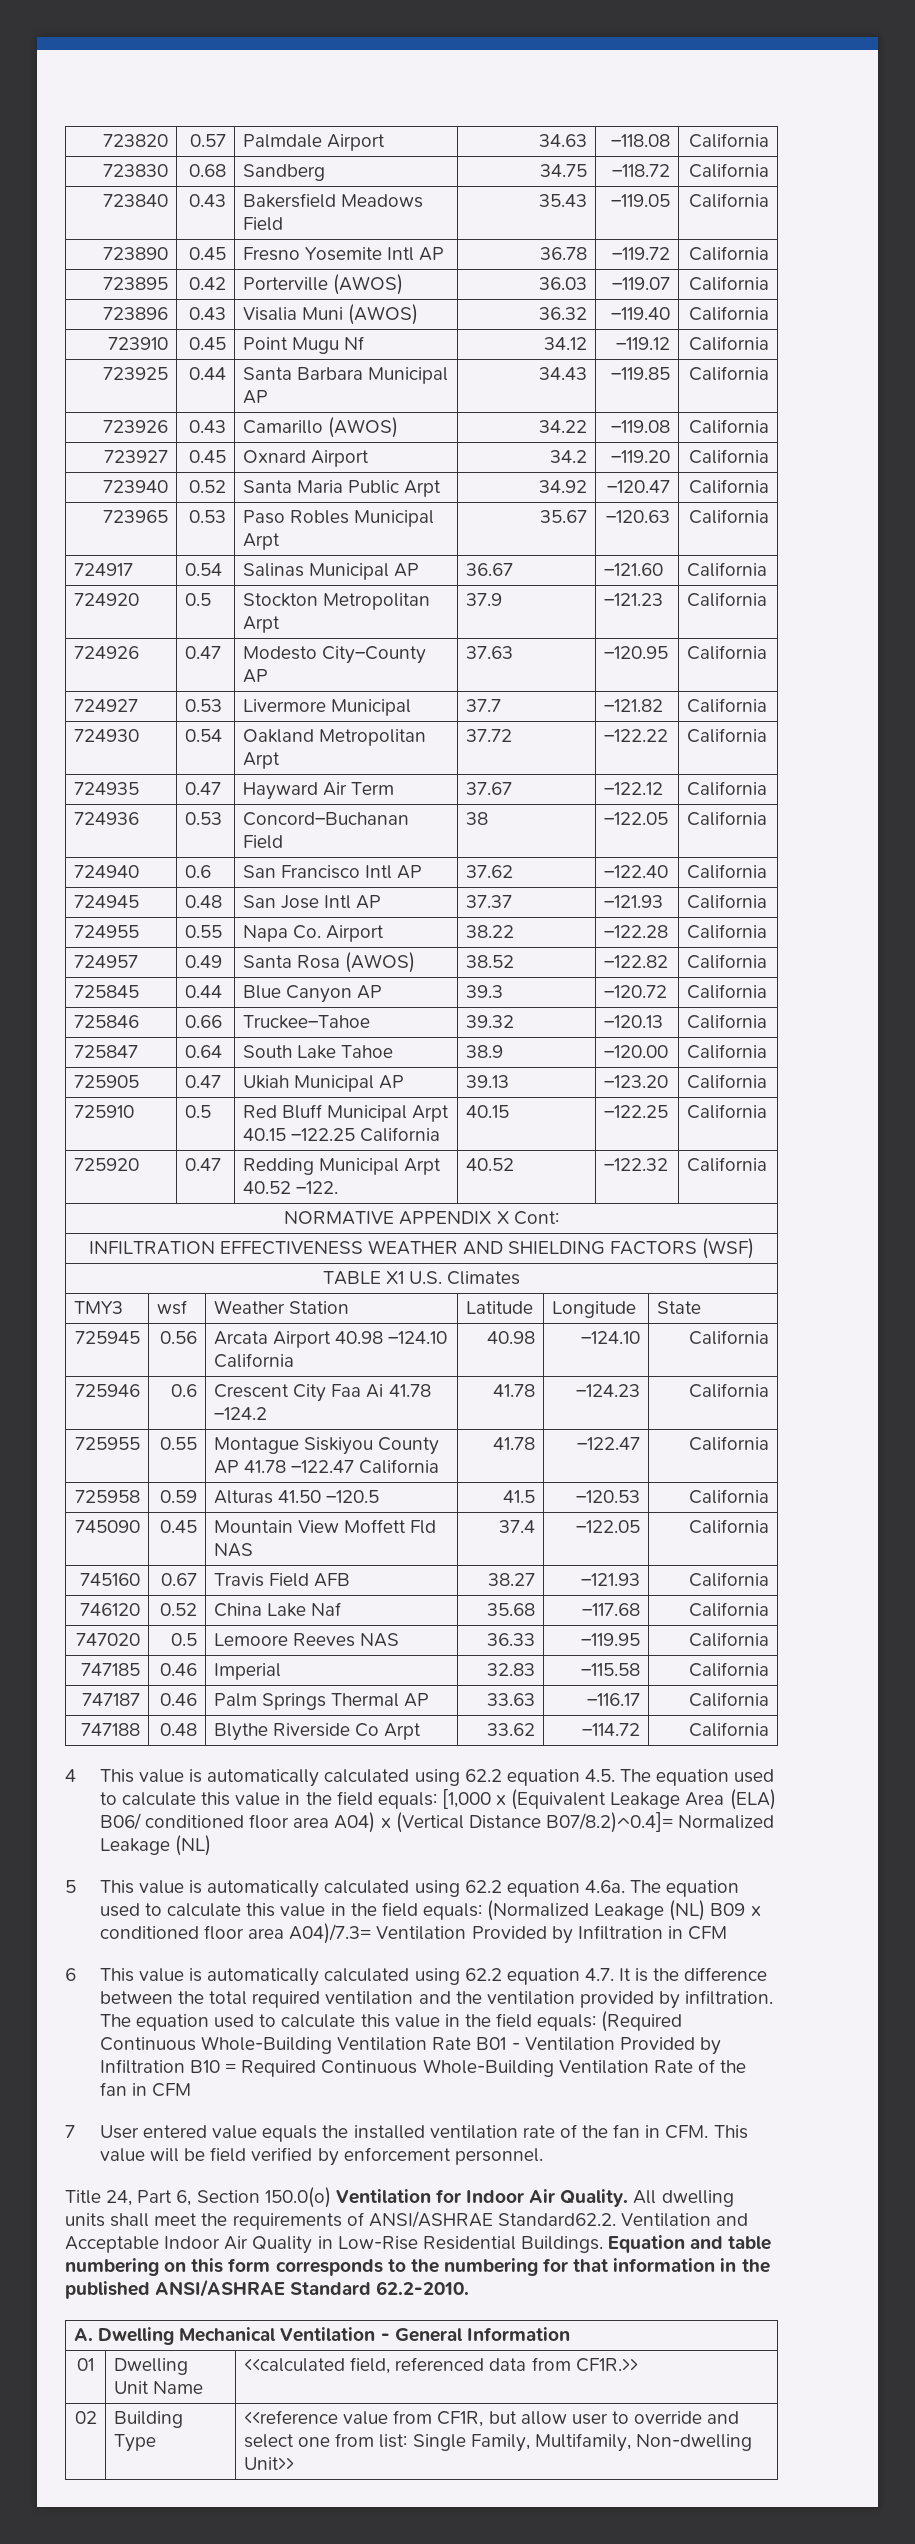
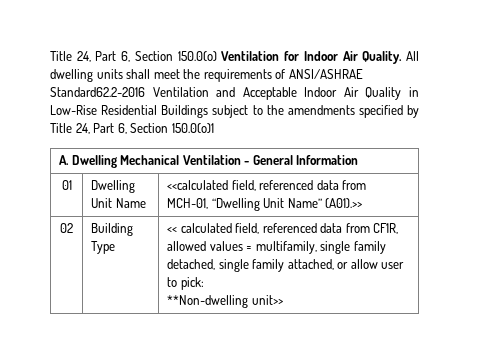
[103,134,169,147] [190,134,227,147] [242,134,386,151] [539,134,588,147] [611,134,671,147] [689,133,770,148] [103,164,169,177] [189,164,227,177] [242,164,325,181] [540,164,588,177] [612,164,671,177] [689,163,770,178] [103,194,169,207] [189,194,227,207] [242,193,424,208] [242,217,283,231] [539,194,588,207] [611,194,671,207] [689,193,770,208] [103,247,169,260] [189,247,227,260] [242,247,445,261] [540,247,588,260] [612,247,671,260] [689,246,770,261] [103,277,169,290] [189,277,227,290] [242,274,404,295] [539,277,588,290] [612,277,671,290] [689,276,770,291] [103,307,169,320] [189,307,227,320] [242,304,419,325] [539,307,588,320] [611,307,671,320] [689,306,770,321] [108,337,169,350] [189,337,227,350] [242,336,365,354] [544,337,588,350] [616,337,671,350] [689,336,770,351] [103,367,169,380] [189,367,227,380] [242,367,449,384] [242,390,268,404] [539,367,588,380] [611,367,671,380] [689,366,770,381] [103,420,169,433] [189,420,227,433] [242,417,399,438] [539,420,588,433] [611,420,671,433] [689,419,770,434] [104,450,169,463] [189,450,227,463] [242,450,370,467] [550,450,588,463] [611,450,671,463] [689,449,770,464] [103,480,169,493] [189,480,227,493] [242,480,442,497] [539,480,588,493] [607,480,671,493] [689,479,770,494] [103,510,169,523] [189,510,227,523] [242,510,435,527] [242,533,280,550] [540,510,588,523] [606,510,671,523] [689,509,770,524] [73,563,133,576] [184,563,222,576] [242,563,420,580] [465,563,513,576] [603,563,663,576] [686,562,767,577] [73,593,139,606] [184,593,211,606] [242,593,431,610] [242,616,280,633] [465,593,502,606] [603,593,663,606] [686,592,767,607] [73,646,139,659] [184,646,221,659] [242,646,427,664] [242,669,268,683] [465,646,513,659] [603,646,668,659] [686,645,767,660] [73,699,138,712] [184,699,222,712] [242,699,412,716] [465,699,501,712] [603,699,663,712] [686,698,767,713] [73,729,139,742] [184,729,222,742] [242,729,427,746] [242,752,280,769] [465,729,512,742] [603,729,668,742] [686,728,767,743] [73,782,139,795] [184,782,221,795] [242,782,395,800] [465,782,512,795] [603,782,663,795] [686,781,767,796] [73,812,139,825] [184,812,222,825] [242,812,409,826] [242,835,283,849] [465,812,488,825] [603,812,668,825] [686,811,767,826] [73,865,139,878] [184,865,211,878] [242,865,423,879] [465,865,513,878] [603,865,668,878] [686,864,767,879] [73,895,139,908] [184,895,222,908] [242,895,382,909] [465,895,512,908] [603,895,663,908] [686,894,767,909] [73,925,139,938] [184,925,222,938] [242,925,385,942] [465,925,514,938] [603,925,668,938] [686,924,767,939] [73,955,138,968] [184,955,222,968] [242,952,416,973] [465,955,514,968] [603,955,668,968] [686,954,767,969] [73,985,139,998] [184,985,222,998] [242,985,383,1003] [465,985,503,998] [603,985,667,998] [686,984,767,999] [73,1015,139,1028] [184,1015,222,1028] [242,1015,370,1029] [465,1015,514,1028] [603,1015,663,1028] [686,1014,767,1029] [73,1045,138,1058] [184,1045,222,1058] [242,1045,394,1059] [465,1045,503,1058] [603,1045,668,1058] [686,1044,767,1059] [73,1075,139,1088] [184,1075,221,1088] [242,1075,405,1092] [465,1075,509,1088] [603,1075,668,1088] [686,1074,767,1089] [73,1105,134,1118] [184,1105,211,1118] [242,1104,450,1122] [242,1127,441,1142] [465,1105,509,1118] [603,1105,668,1118] [686,1104,767,1119] [73,1158,139,1171] [184,1158,221,1171] [242,1158,442,1175] [242,1181,339,1194] [465,1158,514,1171] [603,1158,668,1171] [686,1157,767,1172] [284,1211,559,1225] [88,1238,755,1259] [322,1271,521,1285] [73,1301,123,1314] [156,1300,187,1315] [213,1300,350,1314] [465,1301,533,1314] [551,1301,636,1318] [656,1301,701,1314] [75,1331,141,1344] [160,1331,198,1344] [213,1331,448,1348] [213,1353,294,1368] [487,1331,536,1344] [581,1331,641,1344] [689,1330,770,1345] [75,1384,141,1397] [171,1384,198,1397] [213,1384,431,1402] [213,1407,267,1420] [493,1384,536,1397] [576,1384,641,1397] [689,1383,770,1398] [75,1437,141,1450] [160,1437,198,1450] [213,1437,440,1455] [213,1459,440,1474] [493,1437,536,1450] [577,1437,641,1450] [689,1436,770,1451] [75,1490,141,1503] [160,1490,198,1503] [213,1490,380,1504] [503,1490,536,1503] [576,1490,641,1503] [689,1489,770,1504] [75,1520,141,1533] [160,1520,198,1533] [213,1519,437,1534] [213,1543,253,1557] [499,1520,536,1533] [576,1520,641,1533] [689,1519,770,1534] [80,1573,141,1586] [161,1573,198,1586] [213,1573,351,1587] [488,1573,536,1586] [581,1573,641,1586] [689,1572,770,1587] [80,1603,141,1616] [160,1603,198,1616] [213,1602,342,1617] [487,1603,536,1616] [582,1603,641,1616] [689,1602,770,1617] [76,1633,141,1646] [171,1633,198,1646] [213,1633,400,1647] [487,1633,536,1646] [581,1633,641,1646] [689,1632,770,1647] [81,1663,141,1676] [160,1663,198,1676] [213,1663,281,1680] [487,1663,536,1676] [581,1663,641,1676] [689,1662,770,1677] [82,1693,141,1706] [160,1693,198,1706] [213,1693,430,1710] [487,1693,536,1706] [587,1693,641,1706] [689,1692,770,1707] [81,1723,141,1736] [160,1723,198,1736] [213,1723,422,1741] [487,1723,536,1736] [582,1723,641,1736] [689,1722,770,1737] [65,1769,775,1787] [99,1789,776,1810] [99,1812,775,1833] [99,1835,212,1856] [65,1880,740,1898] [99,1900,761,1921] [99,1923,728,1944] [65,1967,768,1986] [99,1990,774,2009] [99,2011,683,2032] [99,2036,721,2055] [99,2059,747,2077] [99,2082,192,2097] [65,2124,748,2142] [99,2147,543,2166] 723820 | 0.57 | Palmdale Airport | 34.63 | –118.08 | California // 723830 | 0.68 | Sandberg | 34.75 | –118.72 | California // 723840 | 0.43 | Bakersfield Meadows Field | 35.43 | –119.05 | California // 723890 | 0.45 | Fresno Yosemite Intl AP | 36.78 | –119.72 | California // 723895 | 0.42 | Porterville (AWOS) | 36.03 | –119.07 | California // 723896 | 0.43 | Visalia Muni (AWOS) | 36.32 | –119.40 | California // 723910 | 0.45 | Point Mugu Nf | 34.12 | –119.12 | California // 723925 | 0.44 | Santa Barbara Municipal AP | 34.43 | –119.85 | California // 723926 | 0.43 | Camarillo (AWOS) | 34.22 | –119.08 | California // 723927 | 0.45 | Oxnard Airport | 34.2 | –119.20 | California // 723940 | 0.52 | Santa Maria Public Arpt | 34.92 | –120.47 | California // 723965 | 0.53 | Paso Robles Municipal Arpt | 35.67 | –120.63 | California // 724917 | 0.54 | Salinas Municipal AP | 36.67 | –121.60 | California // 724920 | 0.5 | Stockton Metropolitan Arpt | 37.9 | –121.23 | California // 724926 | 0.47 | Modesto City–County AP | 37.63 | –120.95 | California // 724927 | 0.53 | Livermore Municipal | 37.7 | –121.82 | California // 724930 | 0.54 | Oakland Metropolitan Arpt | 37.72 | –122.22 | California // 724935 | 0.47 | Hayward Air Term | 37.67 | –122.12 | California // 724936 | 0.53 | Concord–Buchanan Field | 38 | –122.05 | California // 724940 | 0.6 | San Francisco Intl AP | 37.62 | –122.40 | California // 724945 | 0.48 | San Jose Intl AP | 37.37 | –121.93 | California // 724955 | 0.55 | Napa Co. Airport | 38.22 | –122.28 | California // 724957 | 0.49 | Santa Rosa (AWOS) | 38.52 | –122.82 | California // 725845 | 0.44 | Blue Canyon AP | 39.3 | –120.72 | California // 725846 | 0.66 | Truckee–Tahoe | 39.32 | –120.13 | California // 725847 | 0.64 | South Lake Tahoe | 38.9 | –120.00 | California // 725905 | 0.47 | Ukiah Municipal AP | 39.13 | –123.20 | California // 725910 | 0.5 | Red Bluff Municipal Arpt 40.15 –122.25 California | 40.15 | –122.25 | California // 725920 | 0.47 | Redding Municipal Arpt 40.52 –122. | 40.52 | –122.32 | California // NORMATIVE APPENDIX X Cont: // INFILTRATION EFFECTIVENESS WEATHER AND SHIELDING FACTORS (WSF) // TABLE X1 U.S. Climates // TMY3 | wsf | Weather Station | Latitude | Longitude | State // 725945 | 0.56 | Arcata Airport 40.98 –124.10 California | 40.98 | –124.10 | California // 725946 | 0.6 | Crescent City Faa Ai 41.78 –124.2 | 41.78 | –124.23 | California // 725955 | 0.55 | Montague Siskiyou County AP 41.78 –122.47 California | 41.78 | –122.47 | California // 725958 | 0.59 | Alturas 41.50 –120.5 | 41.5 | –120.53 | California // 745090 | 0.45 | Mountain View Moffett Fld NAS | 37.4 | –122.05 | California // 745160 | 0.67 | Travis Field AFB | 38.27 | –121.93 | California // 746120 | 0.52 | China Lake Naf | 35.68 | –117.68 | California // 747020 | 0.5 | Lemoore Reeves NAS | 36.33 | –119.95 | California // 747185 | 0.46 | Imperial | 32.83 | –115.58 | California // 747187 | 0.46 | Palm Springs Thermal AP | 33.63 | –116.17 | California // 747188 | 0.48 | Blythe Riverside Co Arpt | 33.62 | –114.72 | California // 4 This value is automatically calculated using 62.2 equation 4.5. The equation used to calculate this value in the field equals: [1,000 x (Equivalent Leakage Area (ELA) B06/ conditioned floor area A04) x (Vertical Distance B07/8.2)^0.4]= Normalized Leakage (NL) // 5 This value is automatically calculated using 62.2 equation 4.6a. The equation used to calculate this value in the field equals: (Normalized Leakage (NL) B09 x conditioned floor area A04)/7.3= Ventilation Provided by Infiltration in CFM // 6 This value is automatically calculated using 62.2 equation 4.7. It is the difference between the total required ventilation and the ventilation provided by infiltration. The equation used to calculate this value in the field equals: (Required Continuous Whole-Building Ventilation Rate B01 - Ventilation Provided by Infiltration B10 = Required Continuous Whole-Building Ventilation Rate of the fan in CFM // 7 User entered value equals the installed ventilation rate of the fan in CFM. This value will be field verified by enforcement personnel. // -> (50, 56) none
[497,2213,616,2226] Standard62.2. -> [50,87,145,97] Standard62.2-2016
[520,2235,772,2253] [65,2258,770,2276] [65,2279,470,2299] Buildings. Equation and table numbering on this form corresponds to the numbering for that information in the published ANSI/ASHRAE Standard 62.2-2010. -> [161,105,419,118] [50,123,214,134] Buildings subject to the amendments specified by Title 24, Part 6, Section 150.0(o)1
[575,2358,638,2372] [74,2411,97,2424] [113,2411,183,2428] [113,2434,156,2452] [243,2410,740,2427] [243,2433,752,2452] [243,2457,294,2470] CF1R.>> // 02 | Building Type | <<reference value from CF1R, but allow user to override and select one from list: Single Family, Multifamily, Non-dwelling Unit>> -> [167,198,363,211] [60,223,73,233] [91,223,134,236] [91,241,116,254] [167,223,399,234] [167,241,386,254] [167,259,405,272] [167,277,204,290] [167,295,283,308] MCH-01, “Dwelling Unit Name” (A01).>> // 02 | Building Type | << calculated field, referenced data from CF1R, allowed values = multifamily, single family detached, single family attached, or allow user to pick: // **Non-dwelling unit>>

